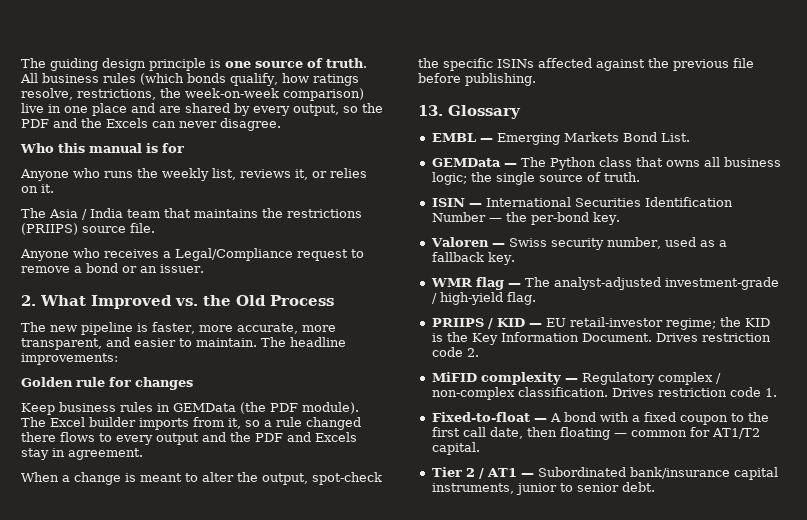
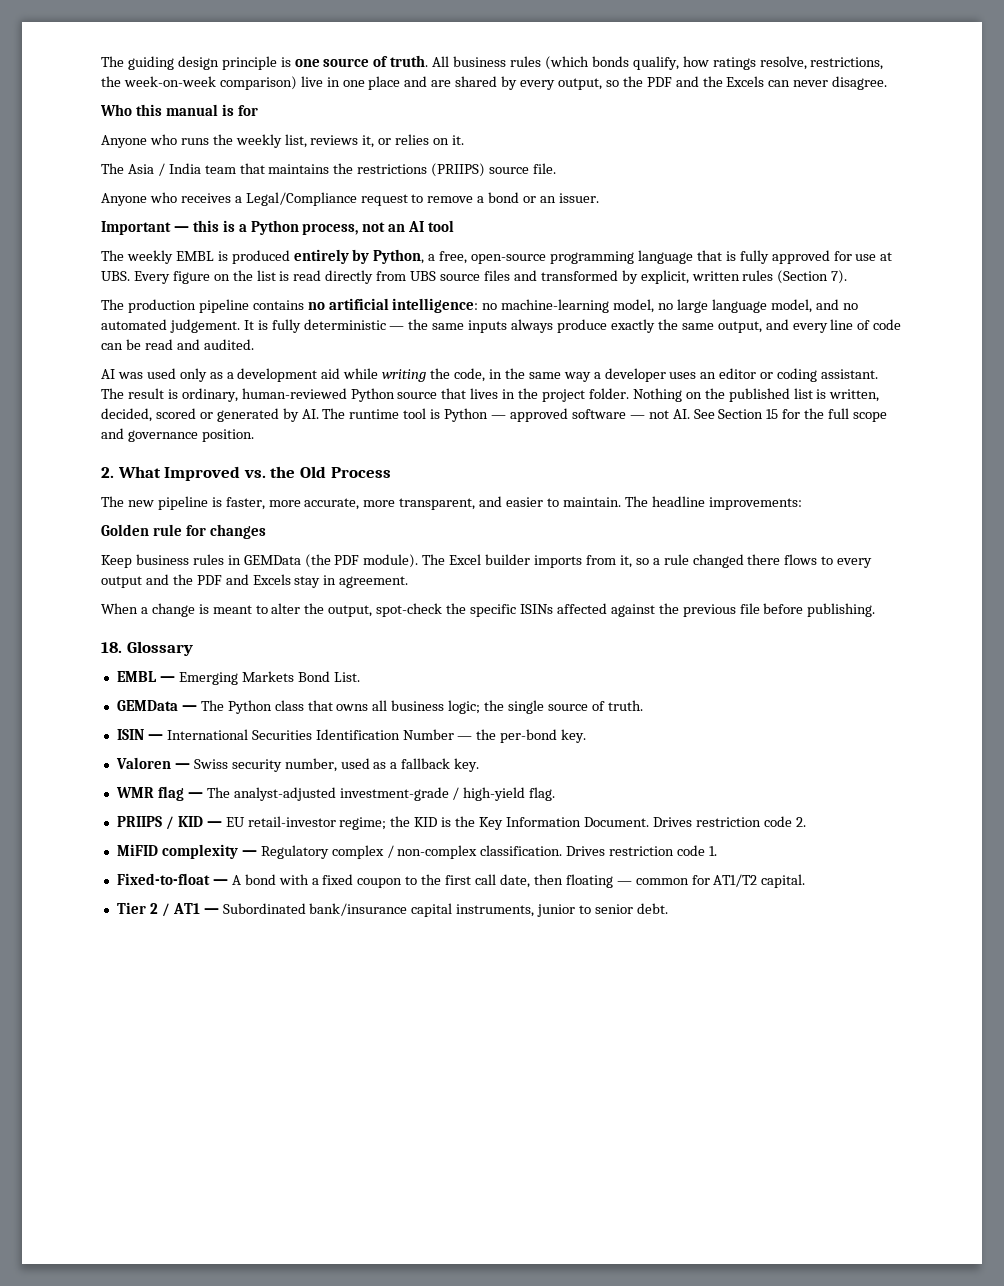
(204, 268) none -> [101,220,455,235] [101,249,893,264] [101,270,848,284] [101,298,858,313] [101,319,902,333] [101,339,254,350] [101,368,879,382] [101,388,880,402] [101,408,888,422] [101,428,254,442] // Important — this is a Python process, not an AI tool // The weekly EMBL is produced entirely by Python, a free, open-source programming language that is fully approved for use at UBS. Every figure on the list is read directly from UBS source files and transformed by explicit, written rules (Section 7). // The production pipeline contains no artificial intelligence: no machine-learning model, no large language model, and no automated judgement. It is fully deterministic — the same inputs always produce exactly the same output, and every line of code can be read and audited. // AI was used only as a development aid while writing the code, in the same way a developer uses an editor or coding assistant. The result is ordinary, human-reviewed Python source that lives in the project folder. Nothing on the published list is written, decided, scored or generated by AI. The runtime tool is Python — approved software — not AI. See Section 15 for the full scope and governance position.
[418,105,443,116] 13. -> [101,642,122,653] 18.

